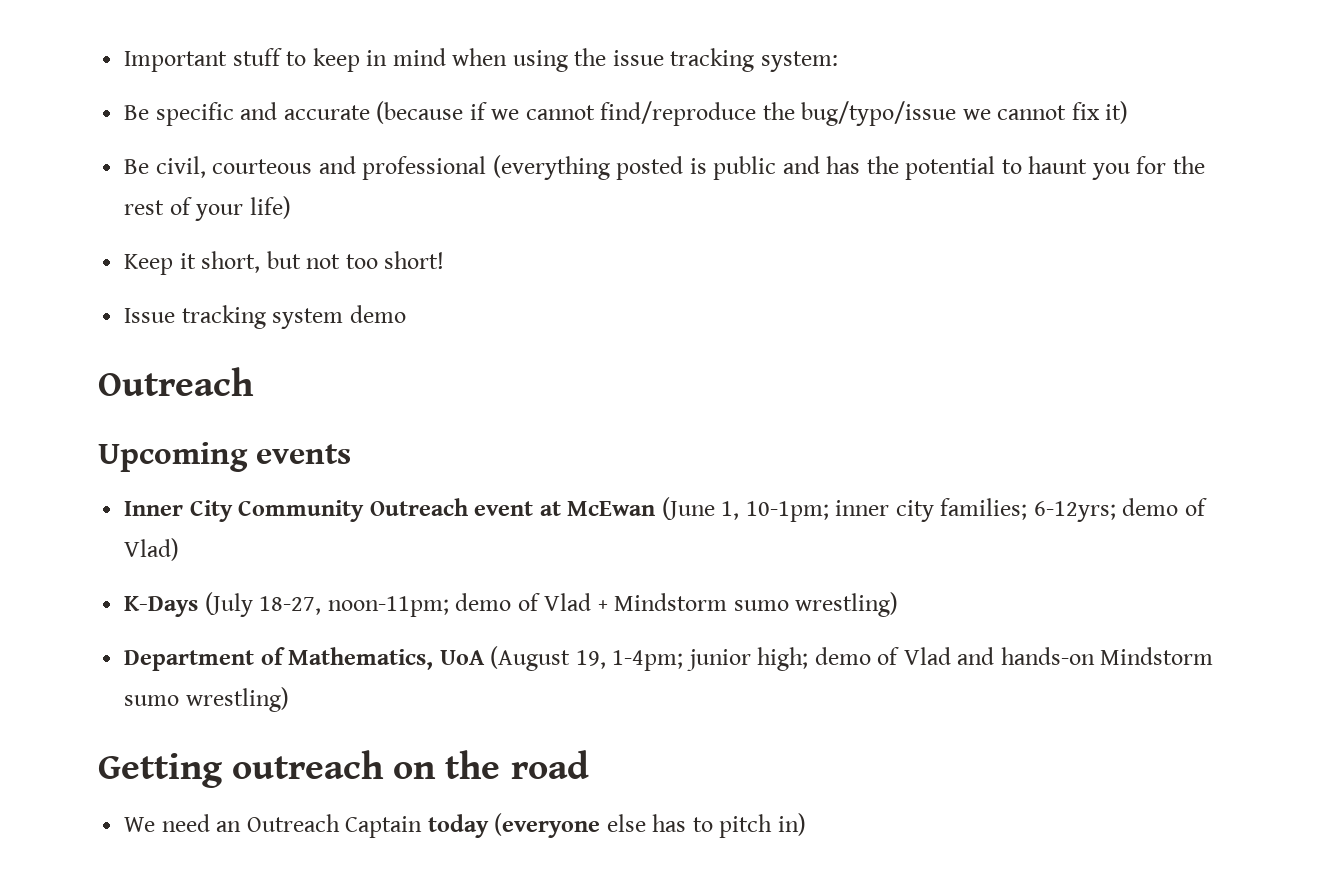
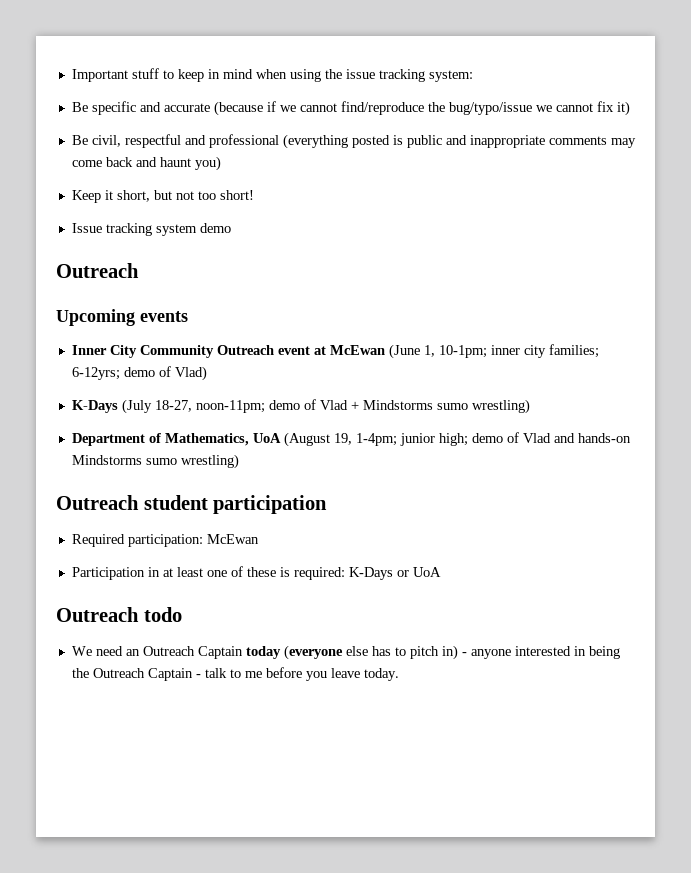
[212,159,313,174] courteous -> [124,134,181,148] respectful
[826,156,1205,180] [124,196,291,221] has the potential to haunt you for the rest of your life) -> [469,135,636,148] [71,156,221,171] inappropriate comments may come back and haunt you)
[614,593,728,611] Mindstorm -> [362,400,433,410] Mindstorms
[1100,647,1214,665] [124,687,289,712] [98,750,589,788] Mindstorm sumo wrestling) // Getting outreach on the road -> [71,454,239,469] [56,495,328,514] [71,534,259,547] [71,566,441,580] [56,607,182,622] Mindstorms sumo wrestling) // Outreach student participation // Required participation: McEwan // Participation in at least one of these is required: K-Days or UoA // Outreach todo
(806, 824) none -> [461,646,620,659] [71,667,399,681] - anyone interested in being the Outreach Captain - talk to me before you leave today.

